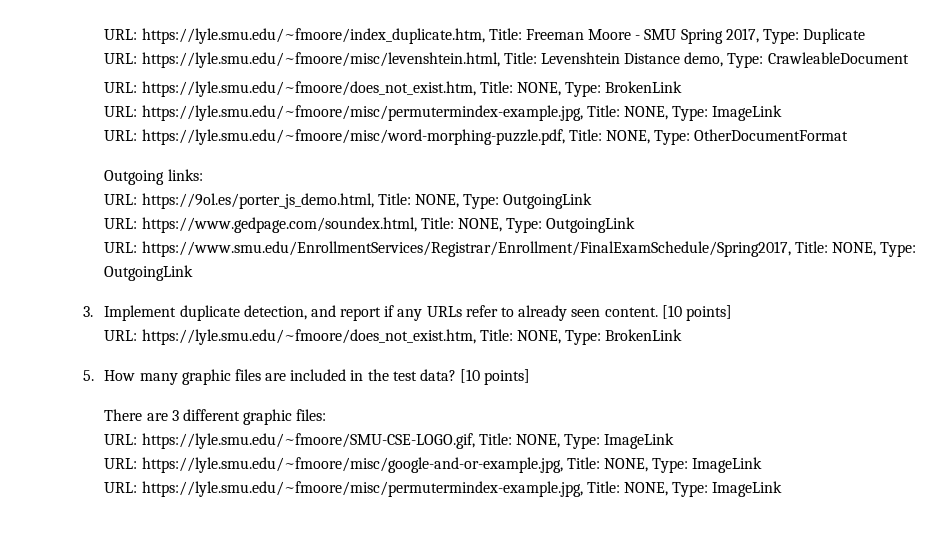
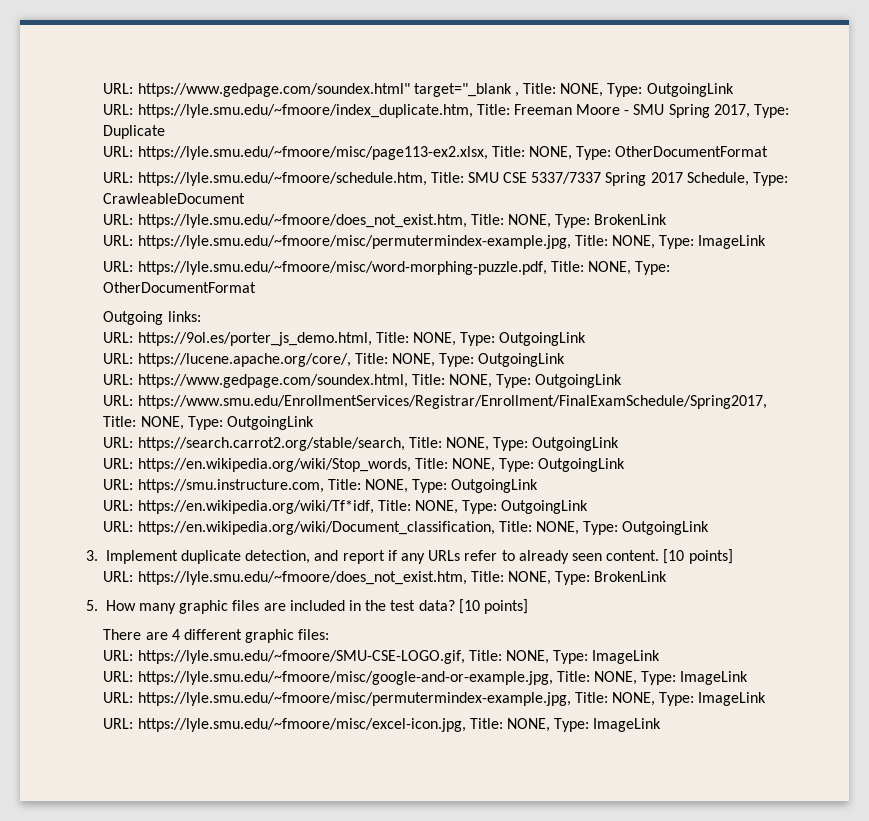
[104,29,138,40] URL: -> [103,83,734,97] [103,104,134,115] URL: https://www.gedpage.com/soundex.html" target="_blank , Title: NONE, Type: OutgoingLink // URL:
[141,52,724,68] https://lyle.smu.edu/~fmoore/misc/levenshtein.html, Title: Levenshtein Distance demo, -> [137,146,769,160] [103,172,749,186] https://lyle.smu.edu/~fmoore/misc/page113-ex2.xlsx, Title: NONE, Type: OtherDocumentFormat // URL: https://lyle.smu.edu/~fmoore/schedule.htm, Title: SMU CSE 5337/7337 Spring 2017 Schedule,
(593, 201) none -> [103,353,566,367] // URL: https://lucene.apache.org/core/, Title: NONE, Type: OutgoingLink
(194, 273) none -> [103,437,620,451] [103,458,626,472] [103,479,539,493] [103,500,589,514] [103,521,710,535] // URL: https://search.carrot2.org/stable/search, Title: NONE, Type: OutgoingLink // URL: https://en.wikipedia.org/wiki/Stop_words, Title: NONE, Type: OutgoingLink // URL: https://smu.instructure.com, Title: NONE, Type: OutgoingLink // URL: https://en.wikipedia.org/wiki/Tf*idf, Title: NONE, Type: OutgoingLink // URL: https://en.wikipedia.org/wiki/Document_classification, Title: NONE, Type: OutgoingLink
[171,410,179,421] 3 -> [171,629,180,640] 4
(783, 489) none -> [103,718,662,732] // URL: https://lyle.smu.edu/~fmoore/misc/excel-icon.jpg, Title: NONE, Type: ImageLink

